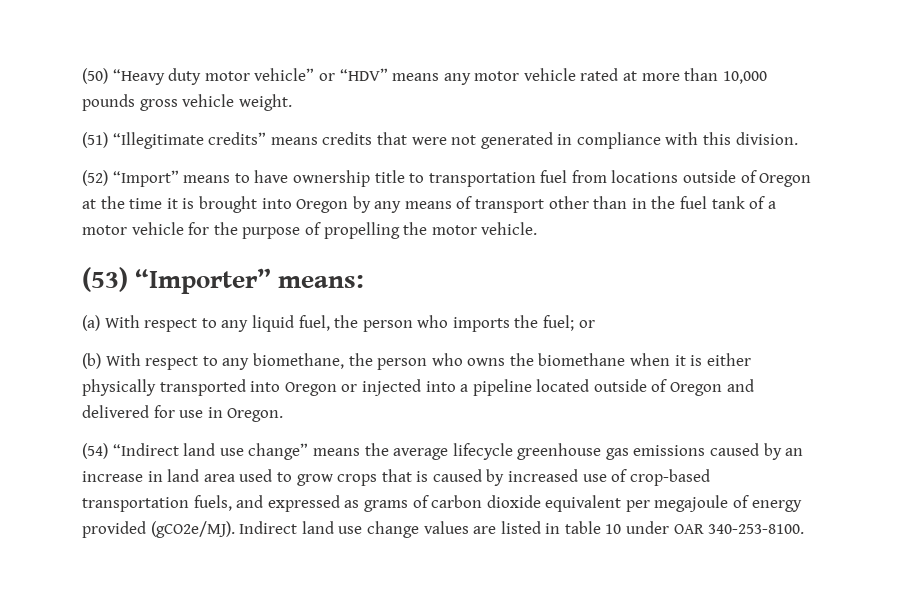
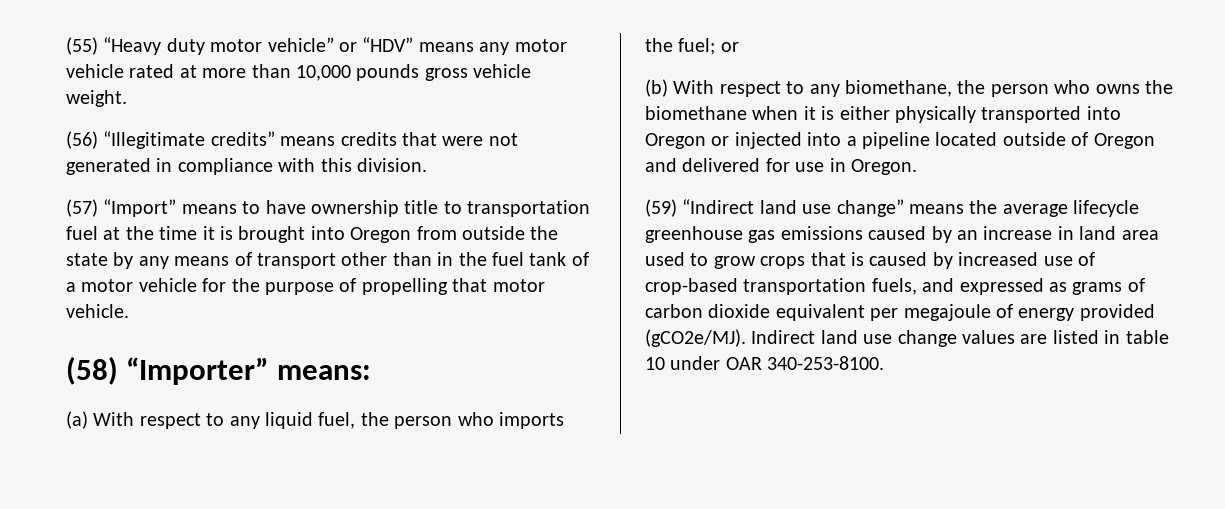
[82,68,108,84] (50) -> [66,37,98,55] (55)
[82,132,108,148] (51) -> [66,131,98,149] (56)
[82,170,108,186] (52) -> [66,199,98,217] (57)
[571,170,812,187] from locations outside of Oregon -> (98, 233) none
(349, 206) none -> [416,226,559,240] [66,253,108,266] from outside the state
[403,222,428,235] the -> [452,278,488,292] that
[82,267,128,292] (53) -> [66,356,118,385] (58)
[82,443,108,459] (54) -> [645,199,677,217] (59)

